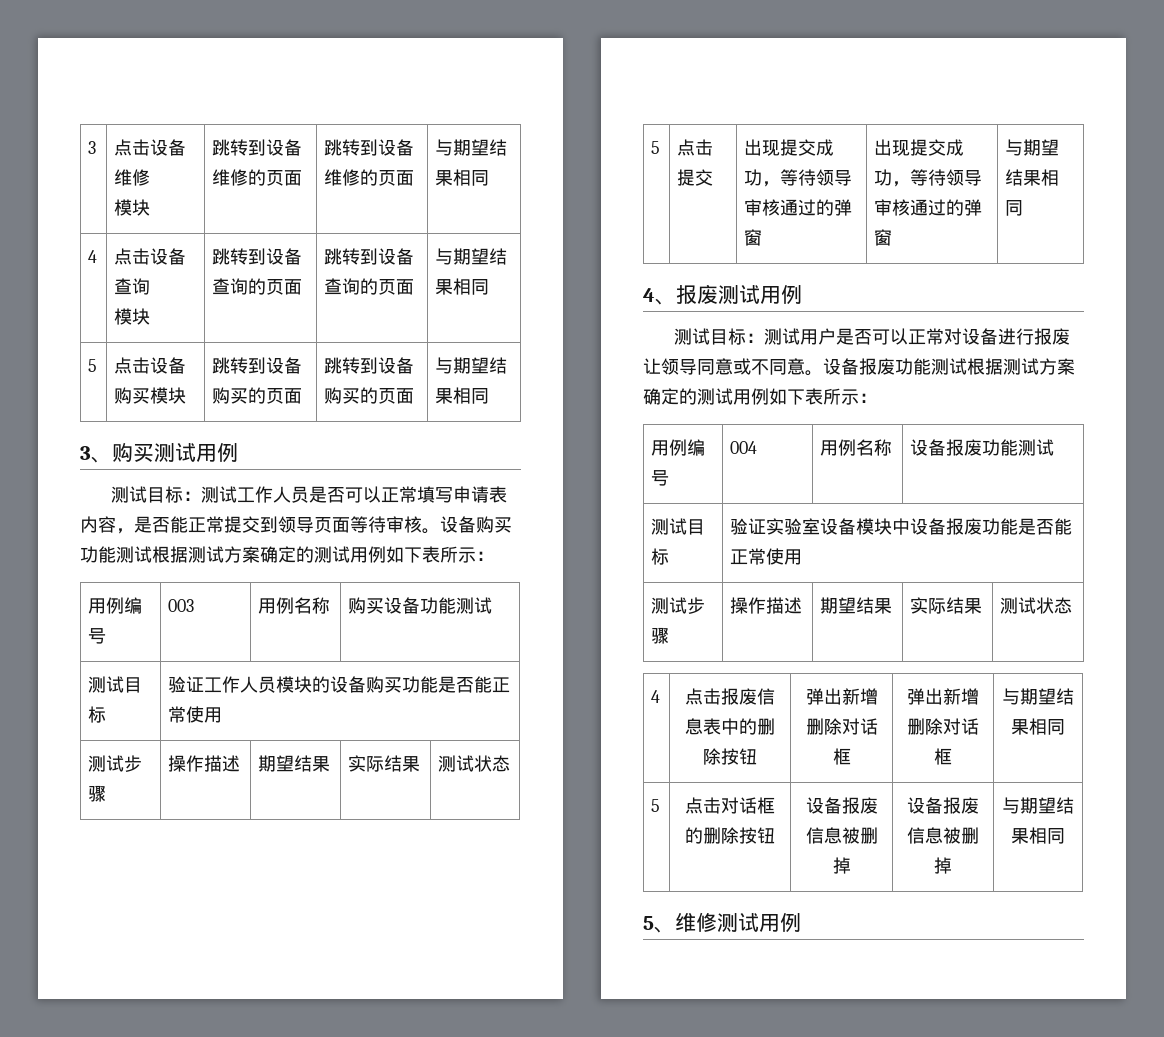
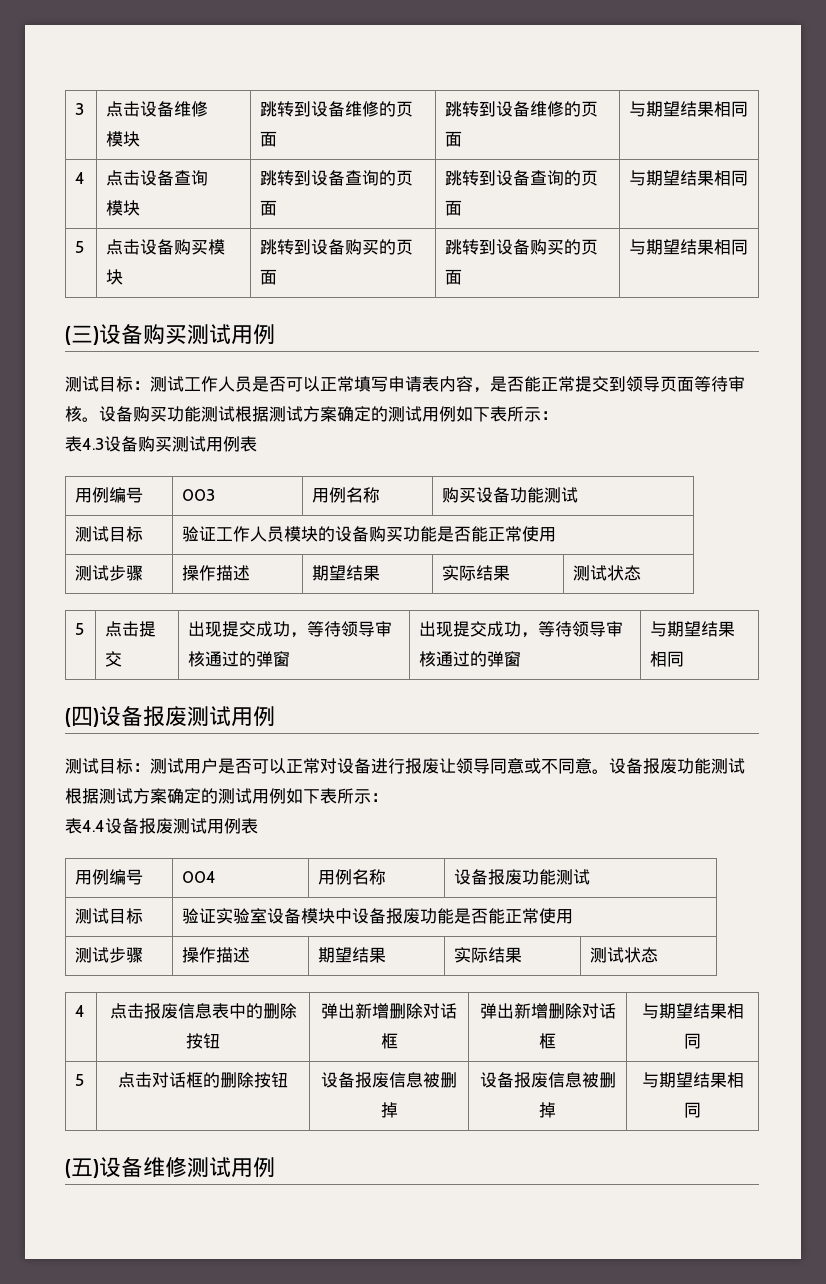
[80,446,112,463] 3、 -> [65,324,143,345] (三)设备
(494, 556) none -> [65,436,257,452] // 表4.3设备购买测试用例表
[643,288,676,305] 4、 -> [65,706,143,727] (四)设备
(877, 398) none -> [65,818,258,834] // 表4.4设备报废测试用例表
[643,916,675,933] 5、 -> [65,1157,143,1178] (五)设备

